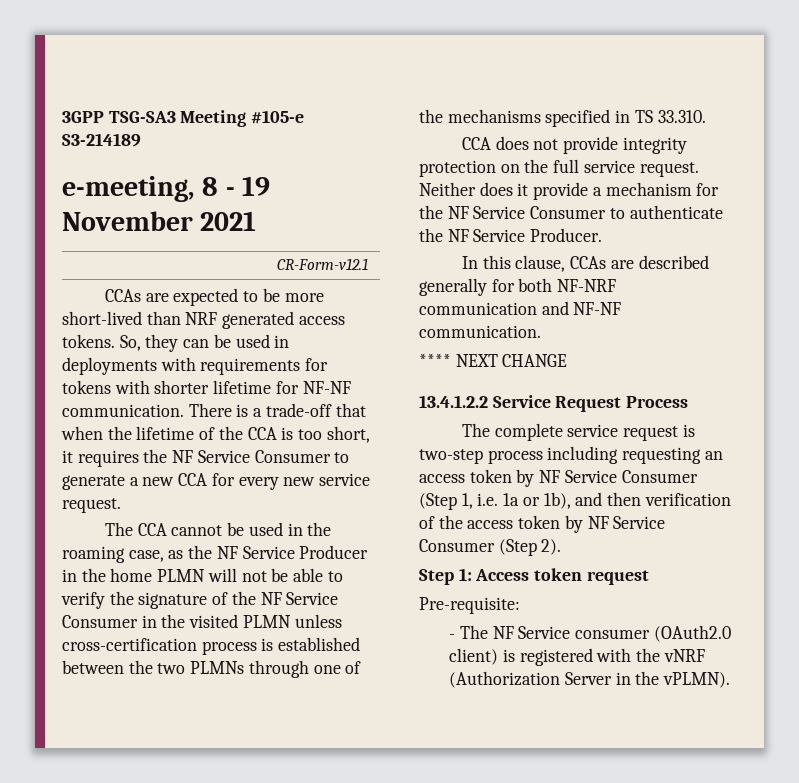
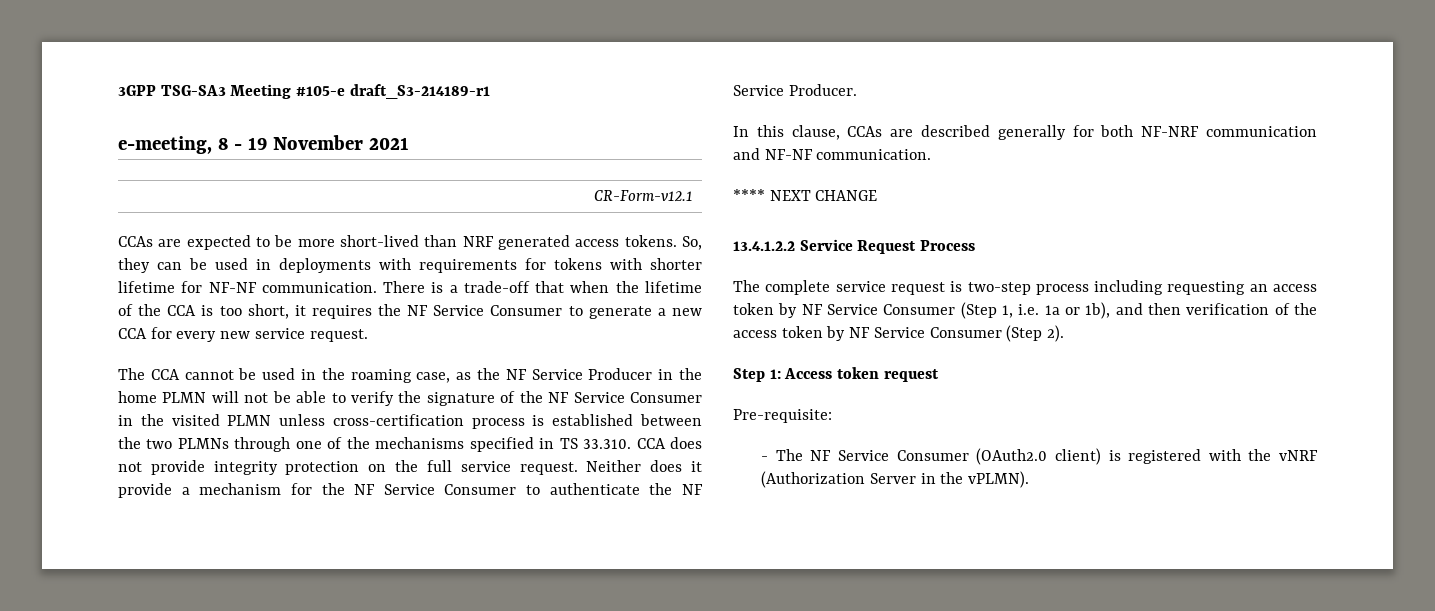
[62,133,141,147] S3-214189 -> [349,84,490,99] draft_S3-214189-r1
(706, 116) // -> (632, 444) none
[574,629,650,639] consumer -> [896,450,969,461] Consumer

